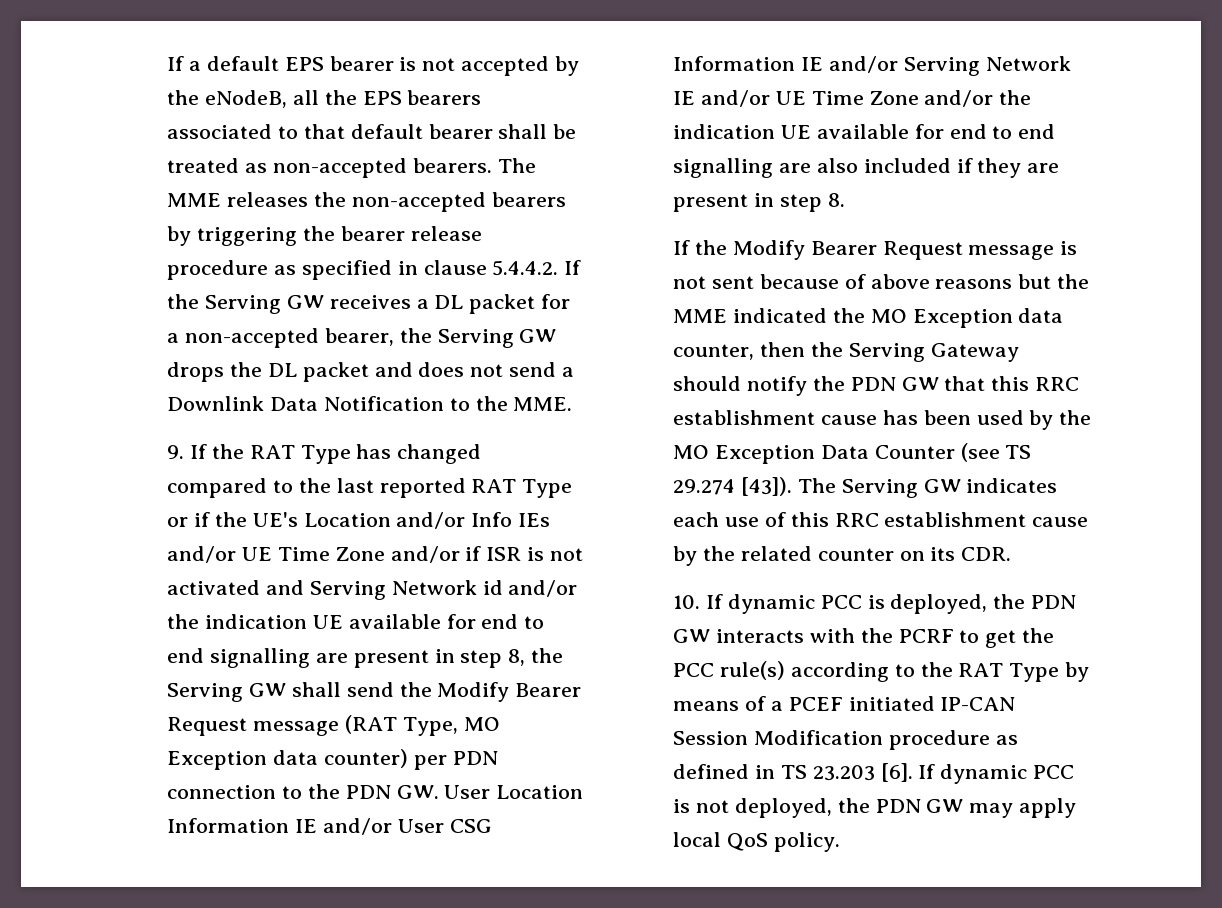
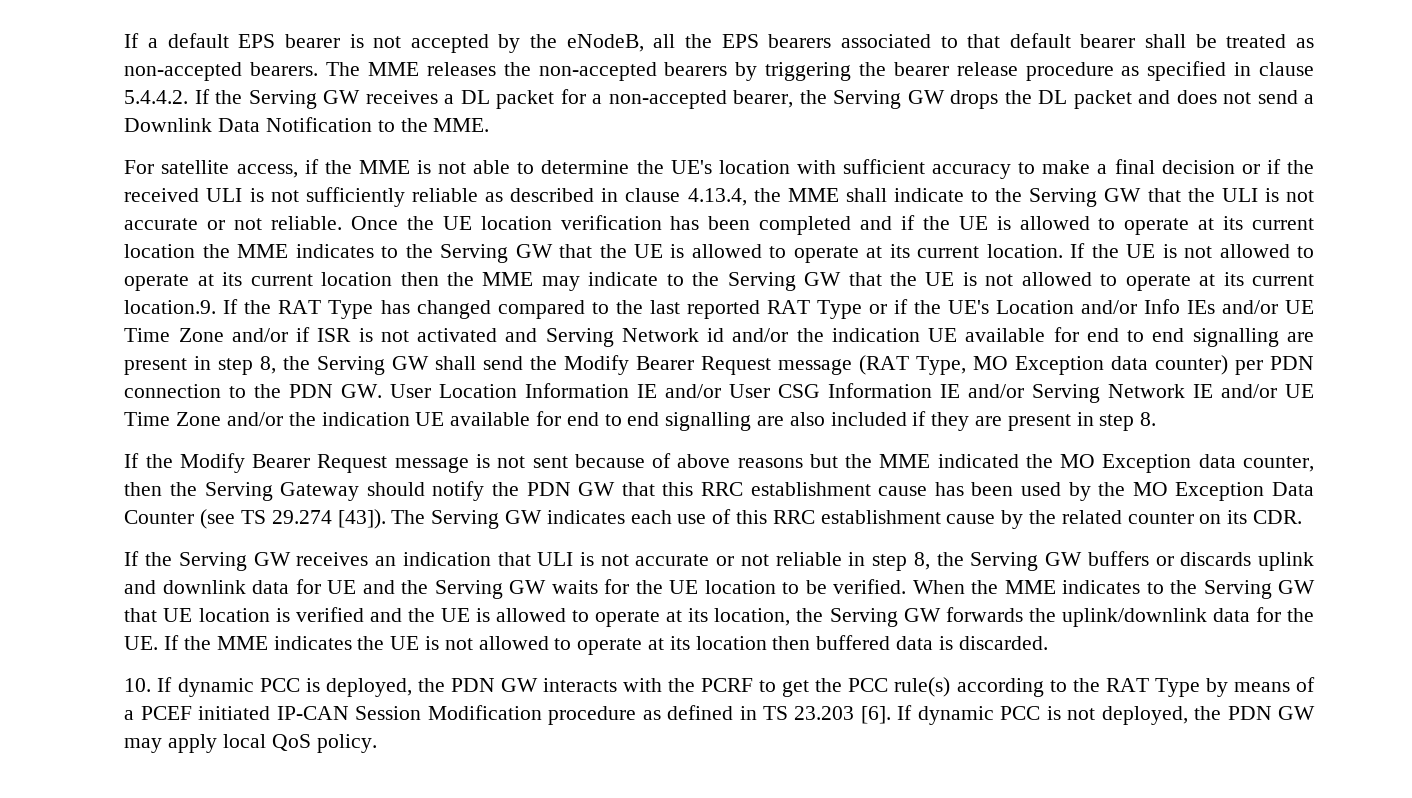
[167,445,185,459] 9. -> [124,159,1314,179] [124,187,1314,207] [124,215,1314,235] [124,243,1314,263] [124,272,1315,291] [124,300,217,314] For satellite access, if the MME is not able to determine the UE's location with sufficient accuracy to make a final decision or if the received ULI is not sufficiently reliable as described in clause 4.13.4, the MME shall indicate to the Serving GW that the ULI is not accurate or not reliable. Once the UE location verification has been completed and if the UE is allowed to operate at its current location the MME indicates to the Serving GW that the UE is allowed to operate at its current location. If the UE is not allowed to operate at its current location then the MME may indicate to the Serving GW that the UE is not allowed to operate at its current location.9.
(1012, 554) none -> [124,551,1314,571] [124,579,1315,599] [124,607,1314,627] [124,635,1048,655] // If the Serving GW receives an indication that ULI is not accurate or not reliable in step 8, the Serving GW buffers or discards uplink and downlink data for UE and the Serving GW waits for the UE location to be verified. When the MME indicates to the Serving GW that UE location is verified and the UE is allowed to operate at its location, the Serving GW forwards the uplink/downlink data for the UE. If the MME indicates the UE is not allowed to operate at its location then buffered data is discarded.

